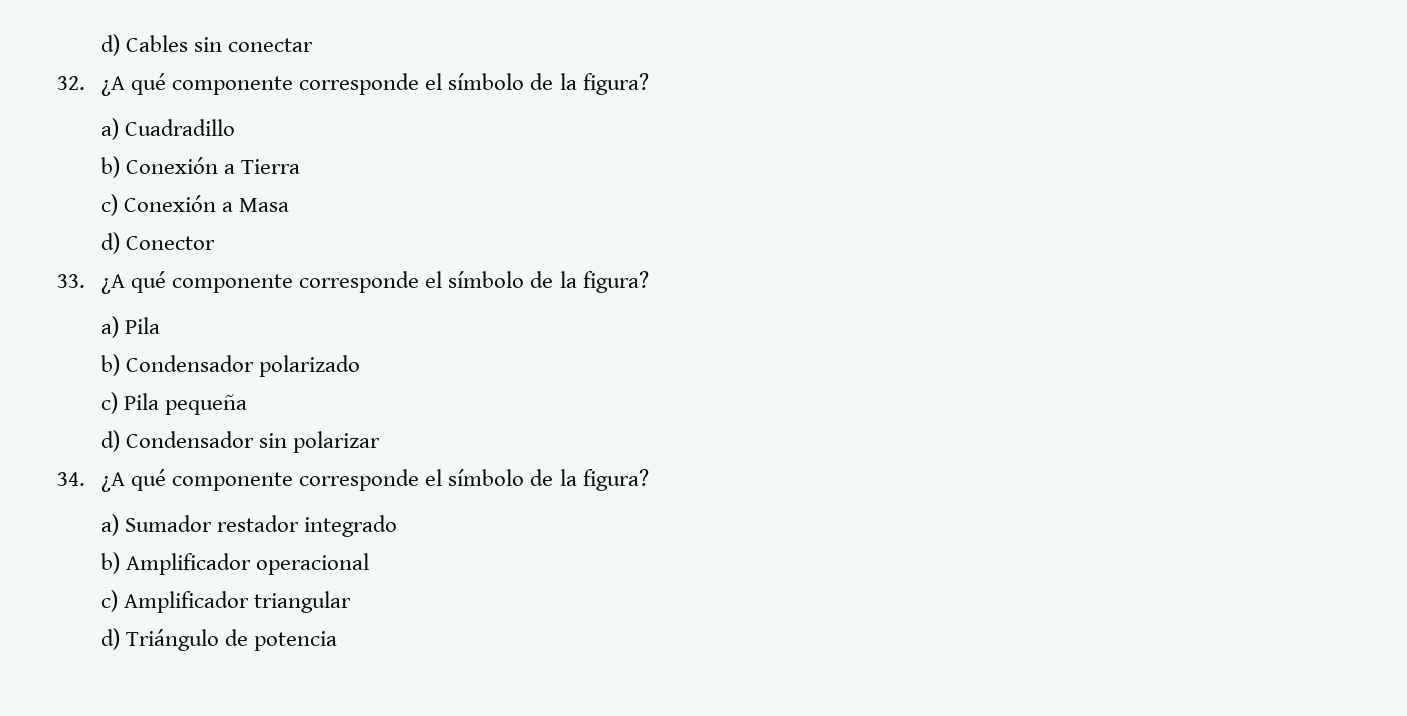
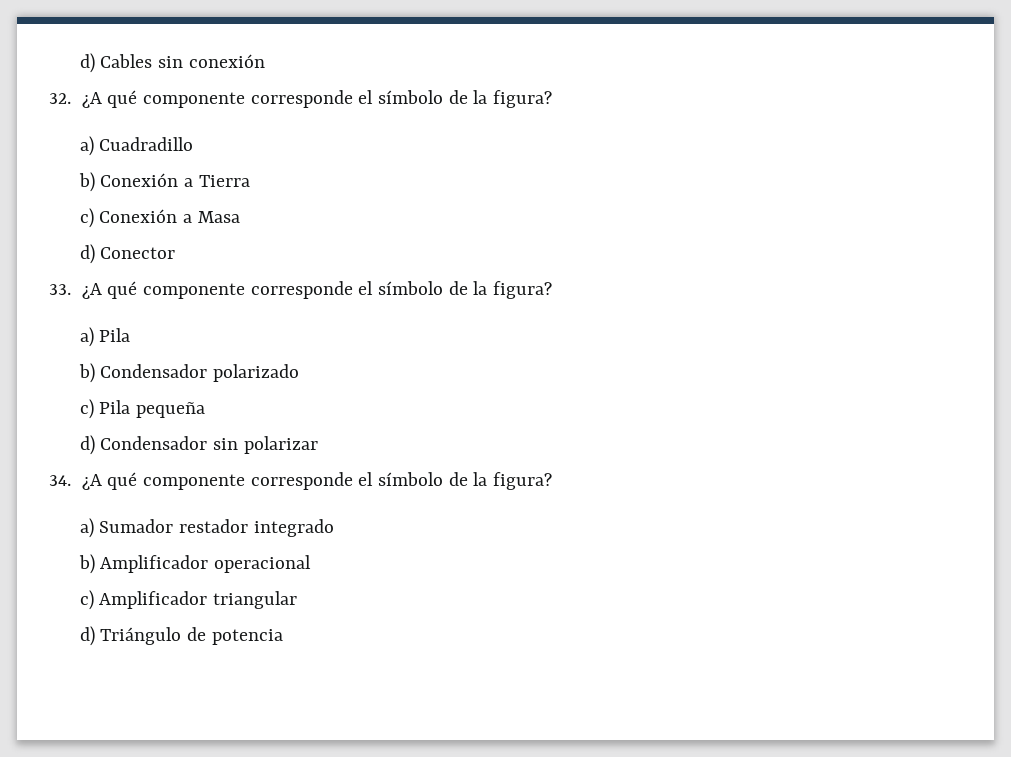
[228,38,314,52] conectar -> [188,54,265,68] conexión

